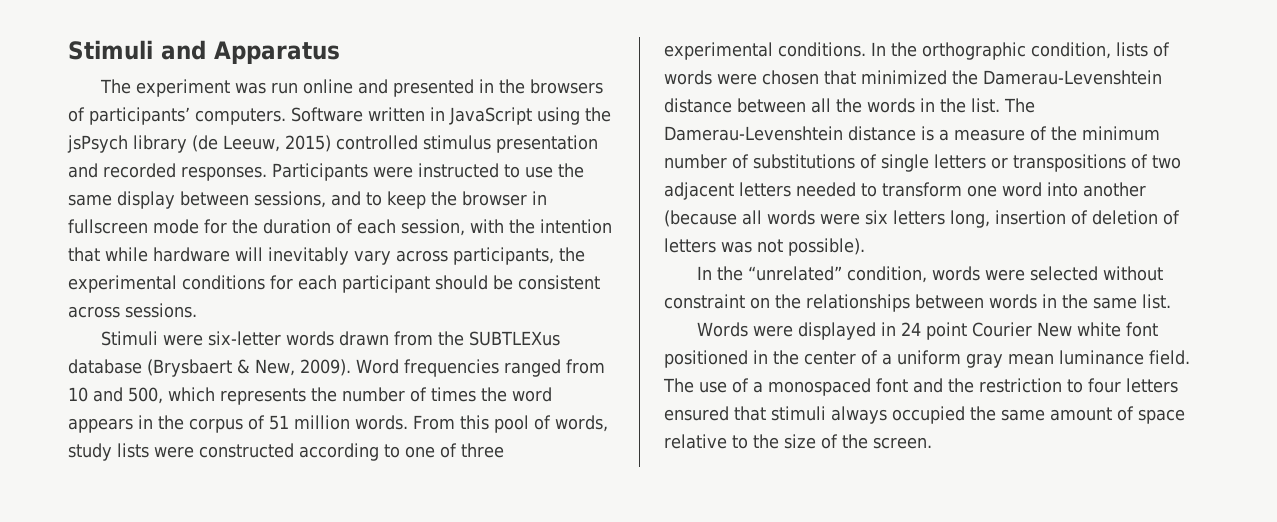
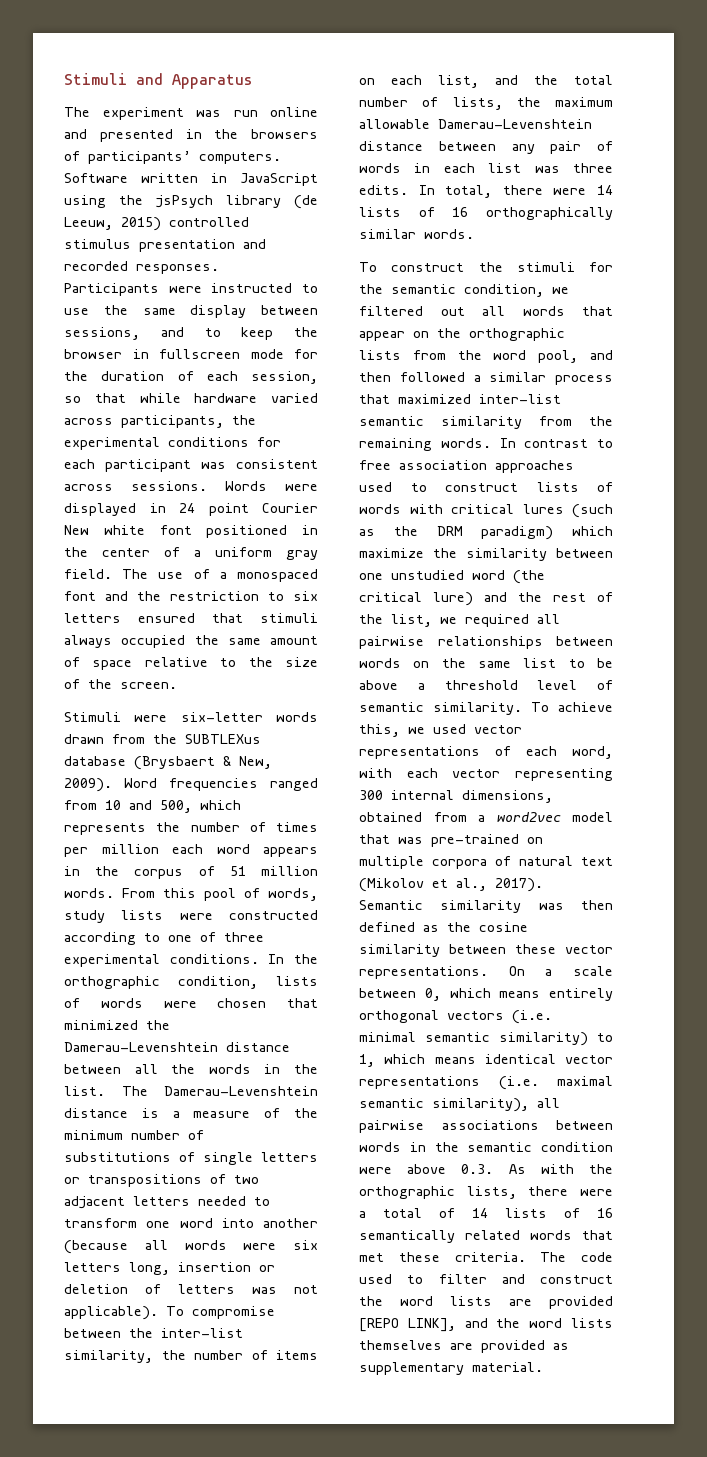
[470,219,612,234] [68,247,391,265] with the intention that while hardware will inevitably vary -> [64,393,318,403] so that while hardware varied
[435,275,513,290] should be -> [201,462,226,469] was
(197, 310) none -> [225,481,318,491] [64,503,318,516] [64,525,318,538] [64,547,318,560] [64,569,318,582] [64,591,318,601] [64,613,318,623] [64,635,318,648] [64,657,318,670] [64,679,177,689] Words were displayed in 24 point Courier New white font positioned in the center of a uniform gray field. The use of a monospaced font and the restriction to six letters ensured that stimuli always occupied the same amount of space relative to the size of the screen.
[481,387,507,402] the -> [64,844,203,857] per million each
[1071,210,1088,225] of -> [259,1265,275,1272] or
[788,238,865,256] [697,266,1164,283] [664,294,1171,312] [697,322,1159,340] [664,350,1190,368] [663,378,1178,396] [664,406,1185,424] [664,434,932,449] possible). // In the “unrelated” condition, words were selected without constraint on the relationships between words in the same list. // Words were displayed in 24 point Courier New white font positioned in the center of a uniform gray mean luminance field. The use of a monospaced font and the restriction to four letters ensured that stimuli always occupied the same amount of space relative to the size of the screen. -> [64,1306,275,1320] [64,1328,243,1338] [64,1350,318,1363] [359,75,613,88] [359,97,613,110] [359,119,592,129] [359,141,613,154] [359,163,613,173] [359,185,613,198] [359,207,613,220] [359,229,474,239] [359,262,613,272] [359,284,569,297] [359,306,613,316] [359,328,565,341] [359,350,613,363] [359,372,613,385] [359,394,561,404] [359,416,613,429] [359,438,613,451] [359,460,574,473] [359,482,613,492] [359,504,613,518] [359,526,613,540] [359,548,613,561] [359,570,545,584] [359,592,613,606] [359,614,560,627] [359,636,613,649] [359,658,613,668] [359,680,613,690] [359,702,613,715] [359,724,522,737] [359,746,613,759] [359,768,613,781] [359,790,553,803] [359,812,613,822] [359,834,543,847] [359,856,613,869] [359,878,543,892] [359,900,613,913] [359,922,528,932] [359,944,613,957] [359,966,613,979] [359,988,613,1001] [359,1010,552,1024] [359,1032,613,1046] [359,1054,613,1067] [359,1076,613,1090] [359,1098,560,1112] [359,1120,613,1133] [359,1142,613,1152] [359,1164,613,1174] [359,1186,613,1199] [359,1208,613,1218] [359,1230,613,1243] [359,1252,613,1262] [359,1274,613,1284] [359,1296,613,1309] [359,1318,613,1332] [359,1340,569,1353] [359,1362,543,1375] applicable). To compromise between the inter-list similarity, the number of items on each list, and the total number of lists, the maximum allowable Damerau-Levenshtein distance between any pair of words in each list was three edits. In total, there were 14 lists of 16 orthographically similar words. // To construct the stimuli for the semantic condition, we filtered out all words that appear on the orthographic lists from the word pool, and then followed a similar process that maximized inter-list semantic similarity from the remaining words. In contrast to free association approaches used to construct lists of words with critical lures (such as the DRM paradigm) which maximize the similarity between one unstudied word (the critical lure) and the rest of the list, we required all pairwise relationships between words on the same list to be above a threshold level of semantic similarity. To achieve this, we used vector representations of each word, with each vector representing 300 internal dimensions, obtained from a word2vec model that was pre-trained on multiple corpora of natural text (Mikolov et al., 2017). Semantic similarity was then defined as the cosine similarity between these vector representations. On a scale between 0, which means entirely orthogonal vectors (i.e. minimal semantic similarity) to 1, which means identical vector representations (i.e. maximal semantic similarity), all pairwise associations between words in the semantic condition were above 0.3. As with the orthographic lists, there were a total of 14 lists of 16 semantically related words that met these criteria. The code used to filter and construct the word lists are provided [REPO LINK], and the word lists themselves are provided as supplementary material.

